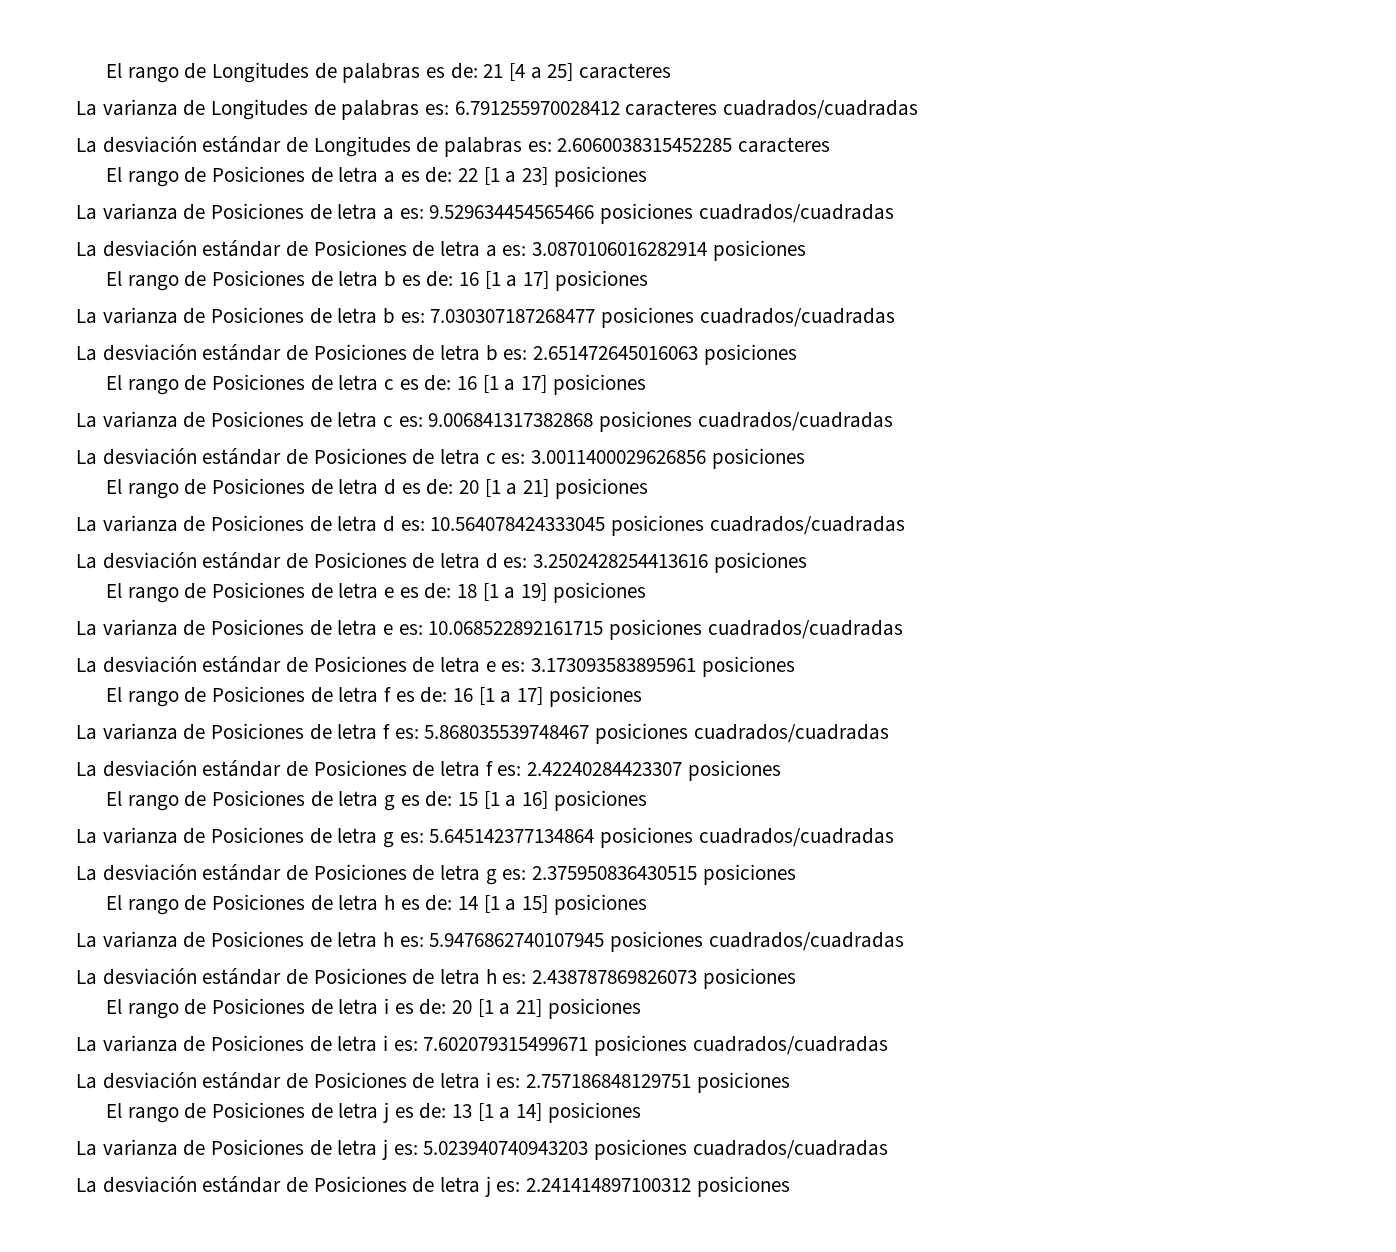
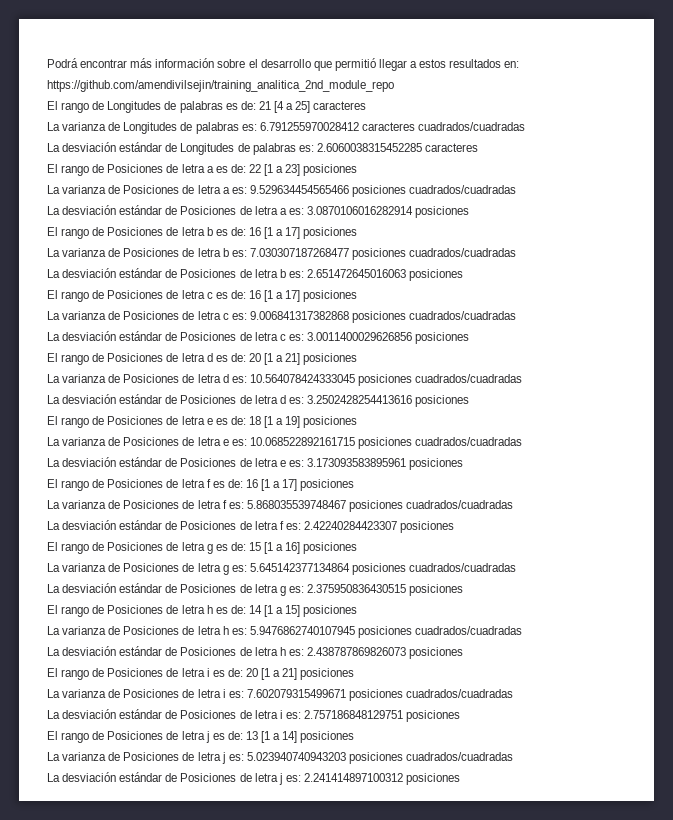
(106, 70) none -> [47,58,520,71] [47,80,394,92] Podrá encontrar más información sobre el desarrollo que permitió llegar a estos resultados en: // https://github.com/amendivilsejin/training_analitica_2nd_module_repo //

